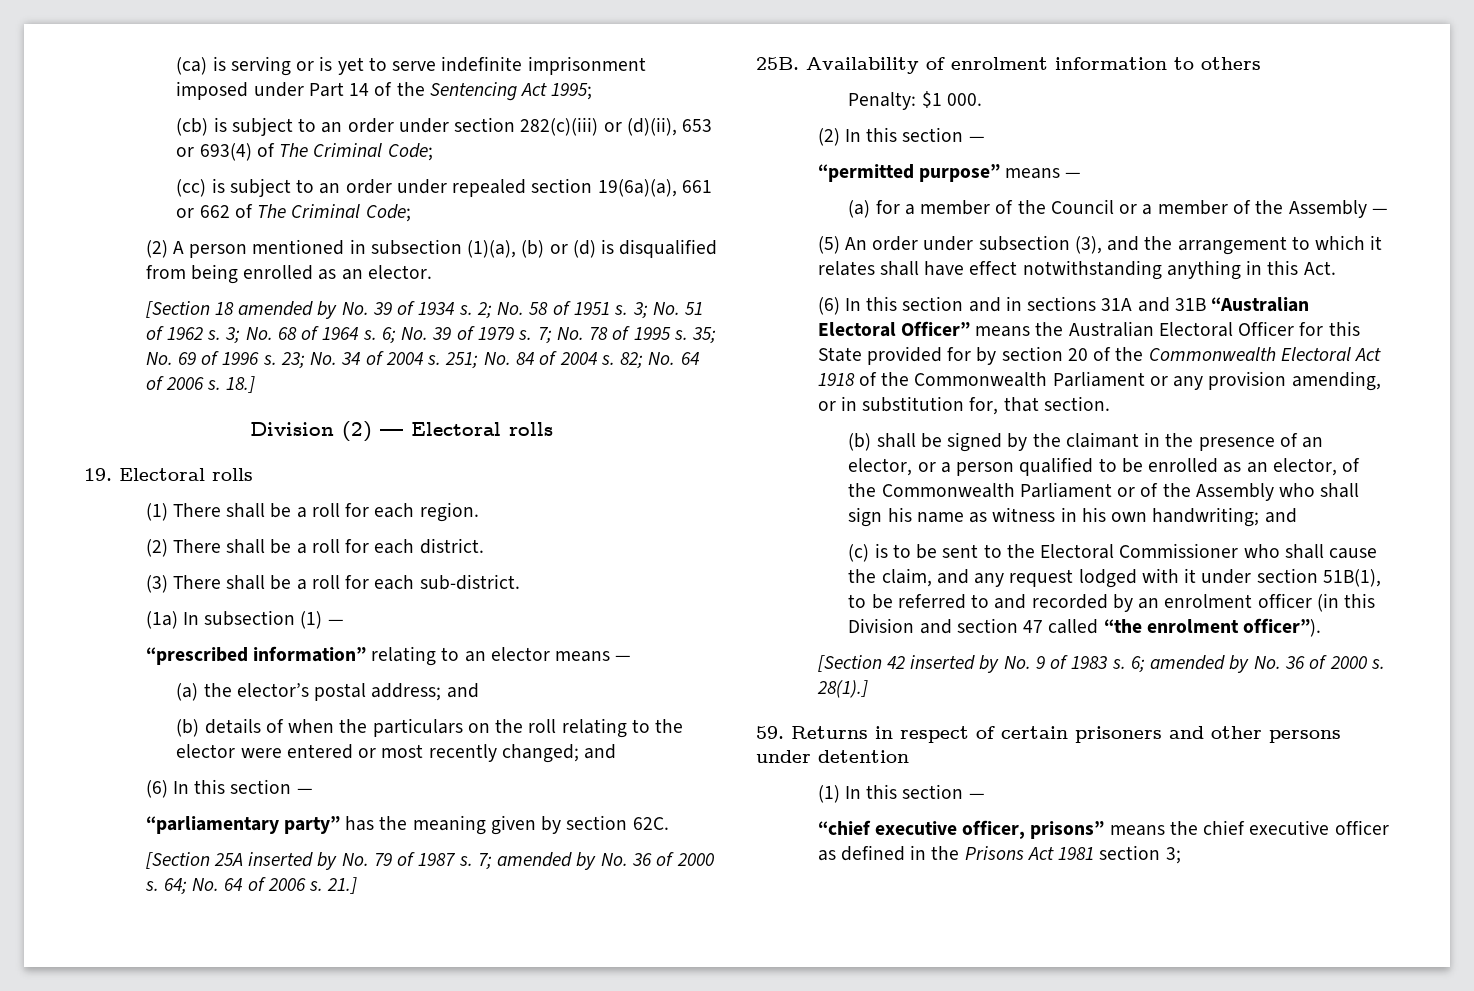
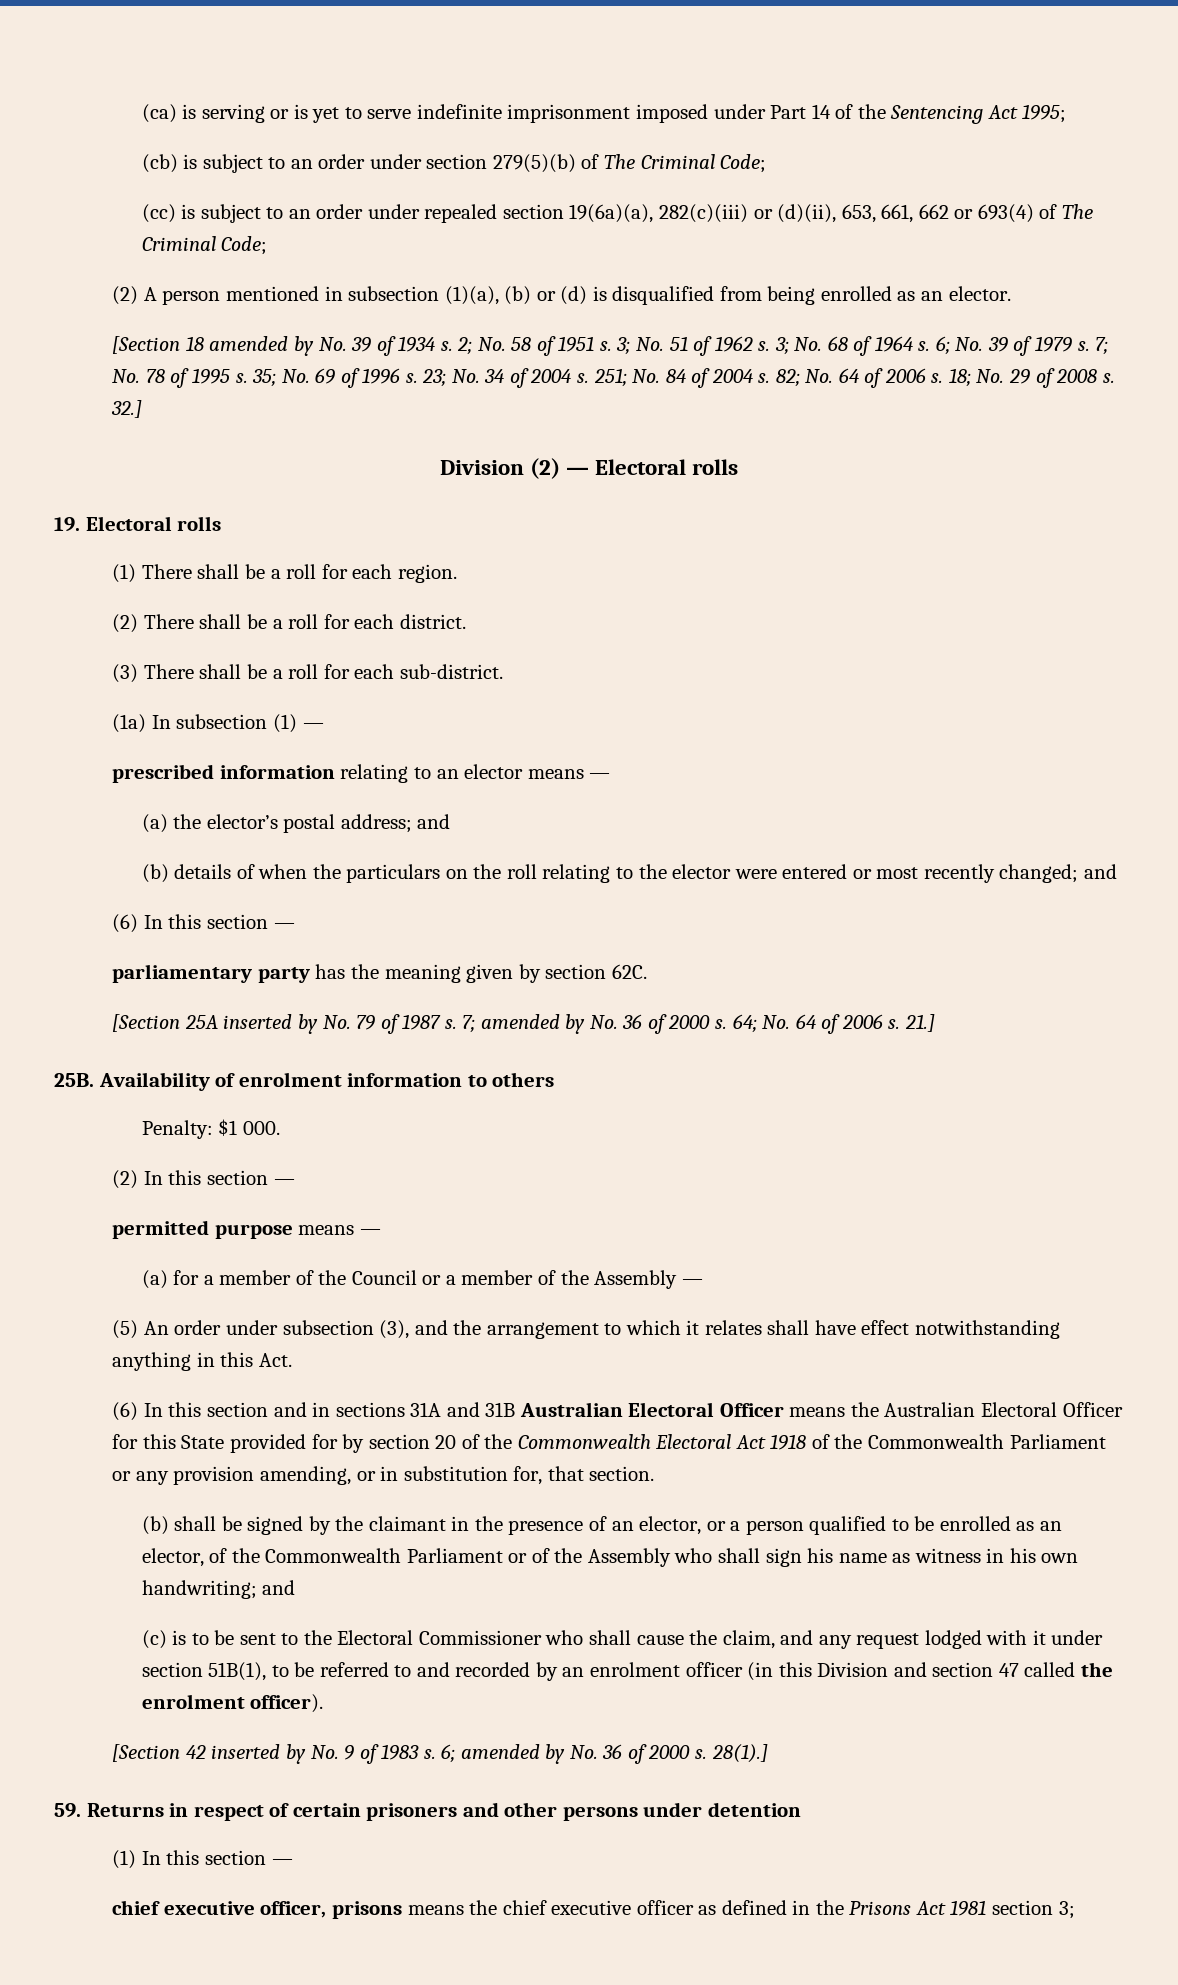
[520,117,713,136] [176,143,252,161] 282(c)(iii) or (d)(ii), 653 or 693(4) -> [492,154,576,173] 279(5)(b)
[682,180,713,193] [176,205,230,218] 661 or 662 -> [658,204,1034,223] 282(c)(iii) or (d)(ii), 653, 661, 662 or 693(4)
[226,376,256,393] 18.] -> [948,368,1115,388] [111,400,143,418] 18; No. 29 of 2008 s. 32.]
[145,646,366,665] “prescribed information” -> [112,764,335,783] prescribed information
[145,816,340,834] “parliamentary party” -> [112,964,310,983] parliamentary party
[817,164,1000,182] “permitted purpose” -> [112,1220,293,1239] permitted purpose
[1211,297,1310,312] [817,321,970,337] “Australian Electoral Officer” -> [519,1402,784,1417] Australian Electoral Officer
[1103,618,1322,637] “the enrolment officer”). -> [1080,1662,1113,1677] [141,1694,324,1713] the enrolment officer).
[817,820,871,835] “chief -> [112,1900,161,1915] chief
[1030,821,1105,839] prisons” -> [332,1901,403,1919] prisons

